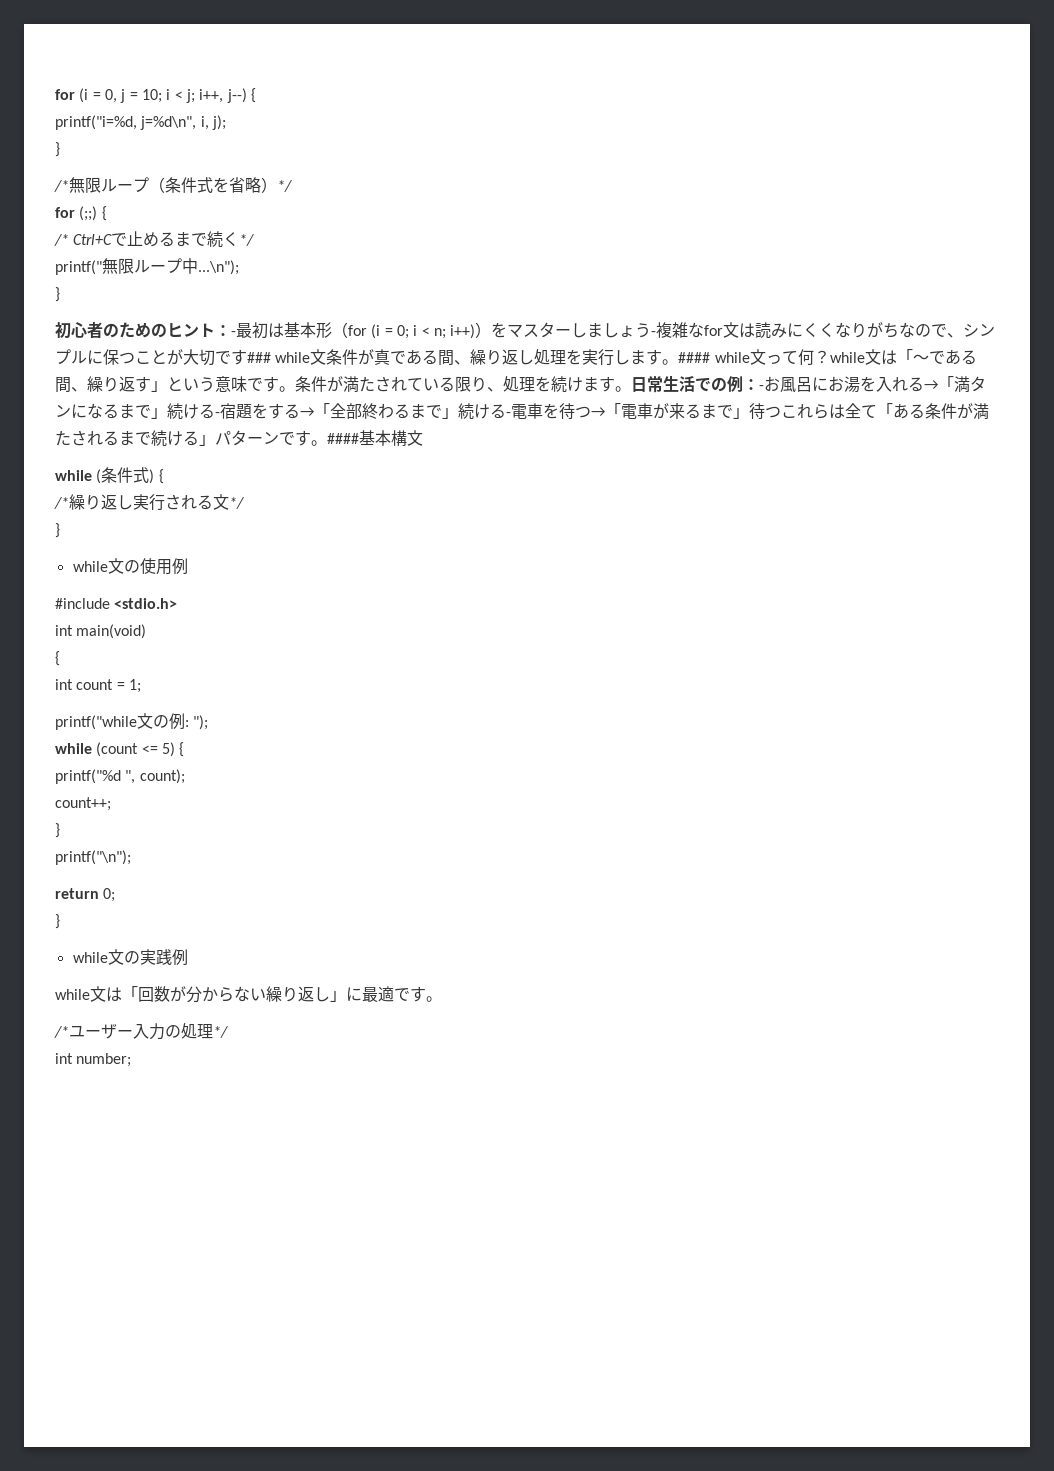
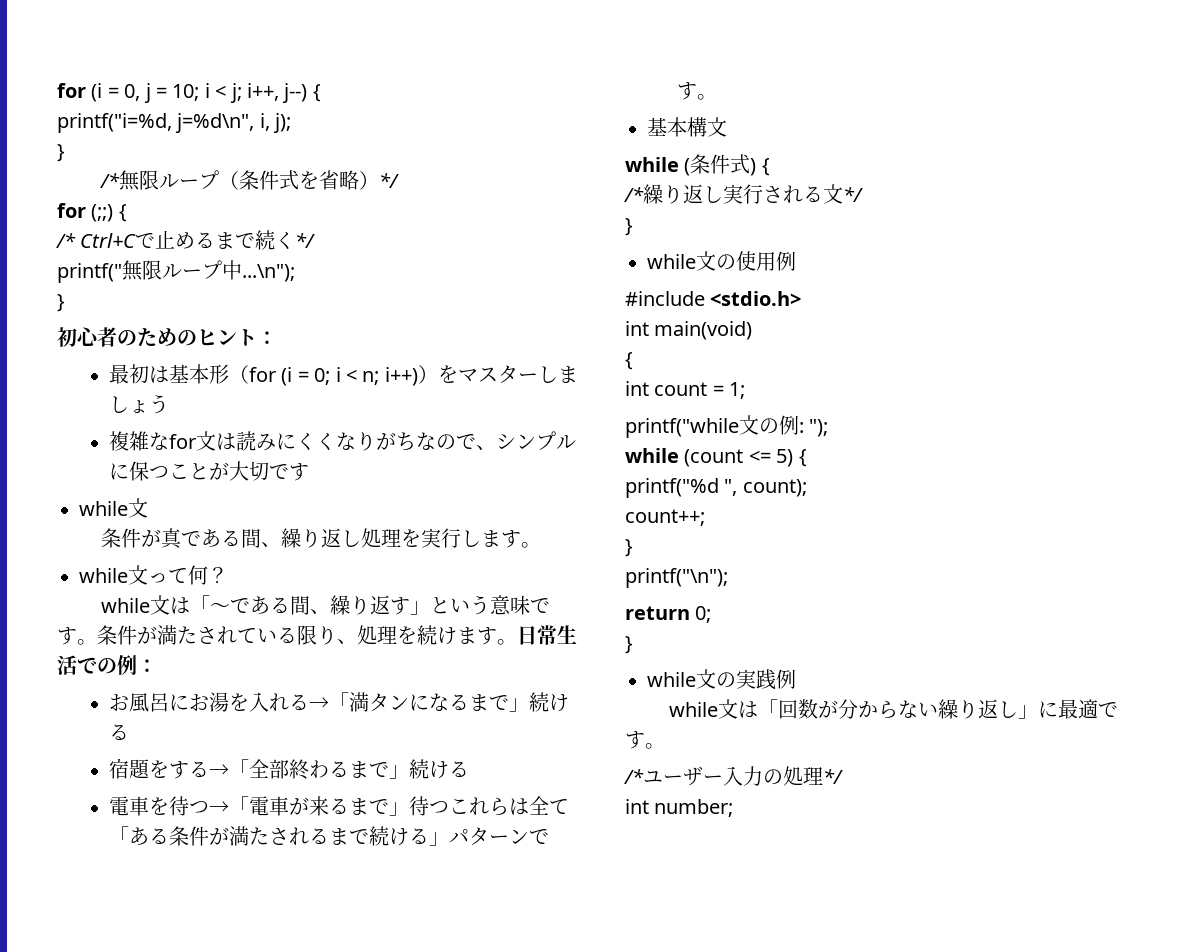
[231,331,236,336] - -> (277, 338) //
[651,331,657,336] - -> (170, 404) //
[247,349,327,365] ### while文 -> [79,498,148,518] // while文 //
[678,352,711,363] #### -> (542, 545) //
(830, 357) none -> (228, 575) //
[759,385,764,390] - -> (157, 666) //
[215,412,220,417] - -> (130, 732) //
[506,412,511,417] - -> (470, 769) //
[327,433,359,444] #### -> (718, 97) //

